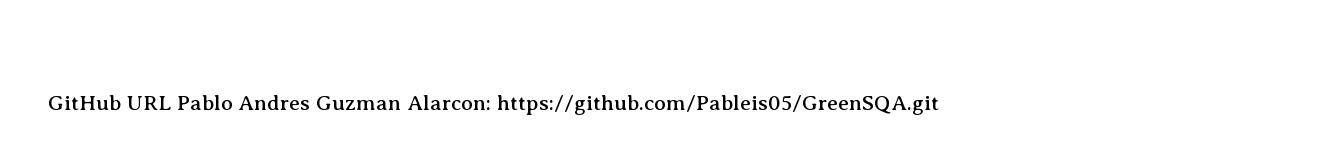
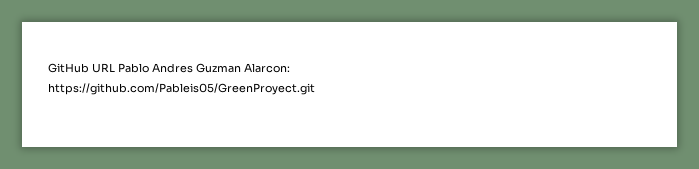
[496,95,939,115] https://github.com/Pableis05/GreenSQA.git -> [48,83,315,95] // https://github.com/Pableis05/GreenProyect.git

